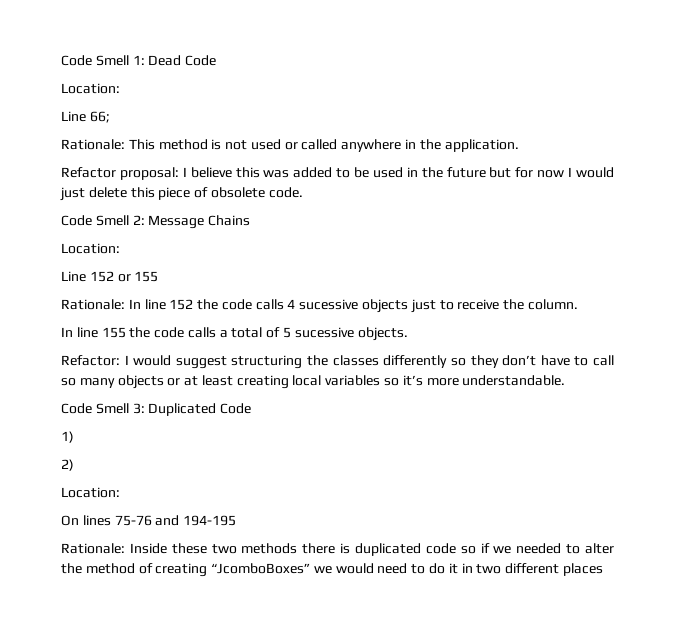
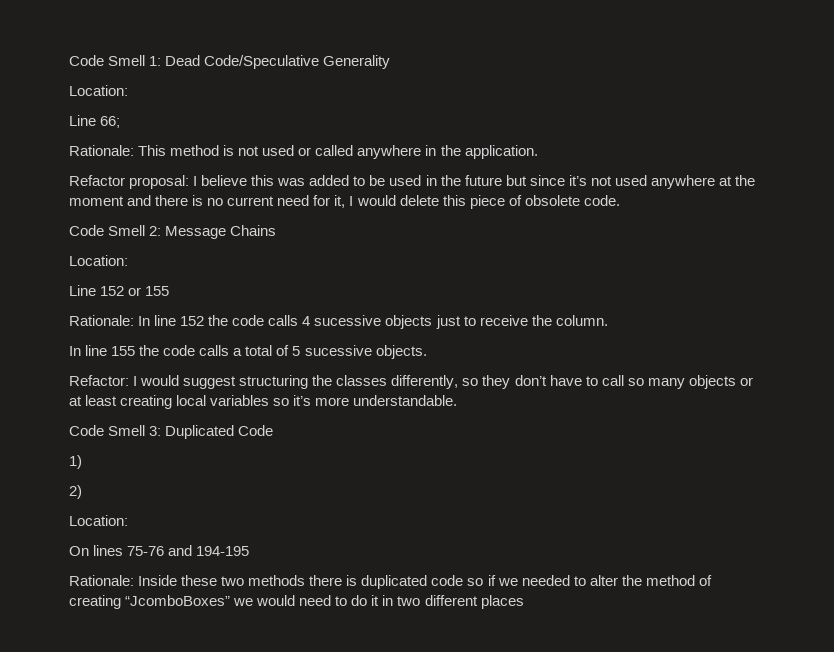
[185,55,217,66] Code -> [204,55,391,69] Code/Speculative Generality
[515,167,614,178] [60,187,85,201] for now I would just -> [529,175,755,189] [69,195,396,208] since it’s not used anywhere at the moment and there is no current need for it, I would
[383,355,448,368] differently -> [391,375,459,389] differently,

